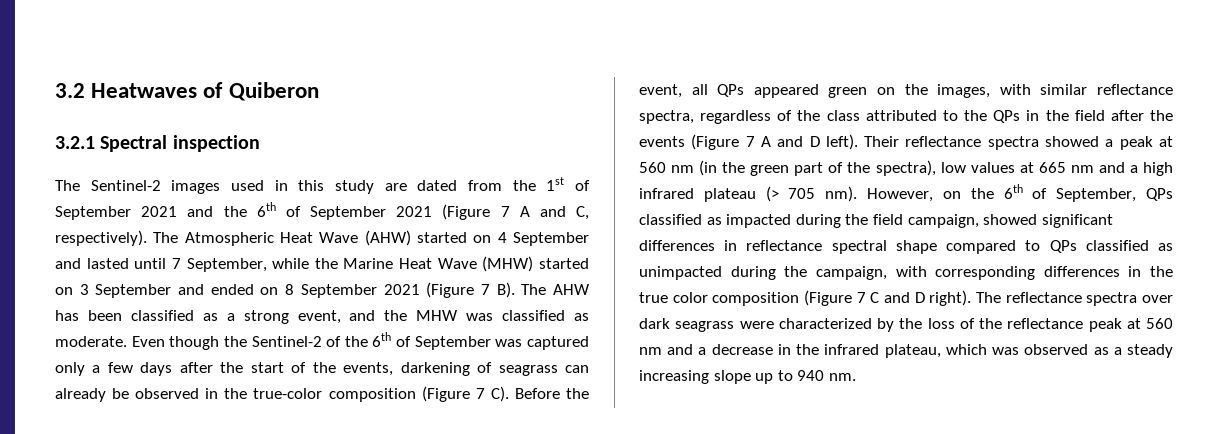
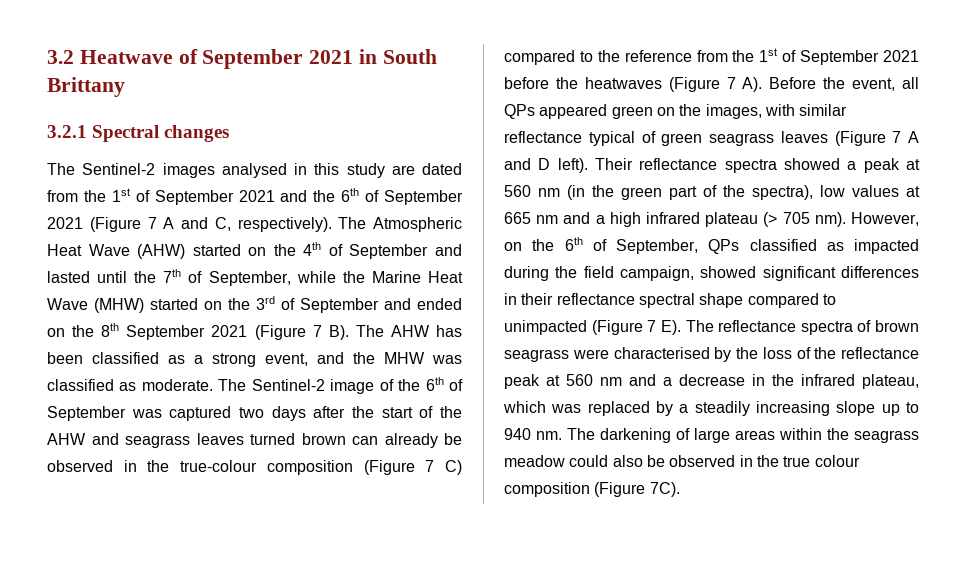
[91,82,319,101] Heatwaves of Quiberon -> [79,49,437,69] [47,77,125,97] Heatwave of September 2021 in South Brittany
[172,135,260,152] inspection -> [164,125,230,142] changes
[230,180,264,191] used -> [221,163,287,178] analysed
[497,232,507,243] 4 -> [273,242,343,256] the 4th of
[171,258,181,269] 7 -> [134,269,203,283] the 7th of
[79,284,89,295] 3 -> [228,296,295,310] the 3rd of
[285,284,295,295] 8 -> [72,323,120,337] the 8th
[131,336,322,350] Even though the Sentinel-2 -> [218,379,375,394] The Sentinel-2 image
[55,362,133,376] only a few -> [239,407,264,418] two
[343,362,558,376] events, darkening of seagrass -> [47,433,346,448] AHW and seagrass leaves turned brown
[253,386,509,402] true-color composition (Figure 7 C). -> [180,460,463,475] [504,48,919,65] [504,77,763,92] true-colour composition (Figure 7 C) compared to the reference from the 1st of September 2021 before the heatwaves (Figure 7 A).
[639,110,1173,124] [639,136,685,147] spectra, regardless of the class attributed to the QPs in the field after the events -> [588,131,828,146] typical of green seagrass leaves
(738, 245) none -> [521,293,554,305] their
[1049,240,1173,253] [639,266,1173,280] [639,290,972,306] QPs classified as unimpacted during the campaign, with corresponding differences in the true color composition (Figure 7 C and D right). -> [504,320,681,335] unimpacted (Figure 7 E).
[1142,295,1173,303] [639,318,670,329] over dark -> [857,320,919,332] of brown
[778,318,872,329] characterized -> [613,347,710,359] characterised
[1024,344,1173,358] observed as a steady -> [587,401,750,416] replaced by a steadily
(856, 377) none -> [567,428,919,443] [504,455,860,467] [504,482,680,497] The darkening of large areas within the seagrass meadow could also be observed in the true colour composition (Figure 7C).

